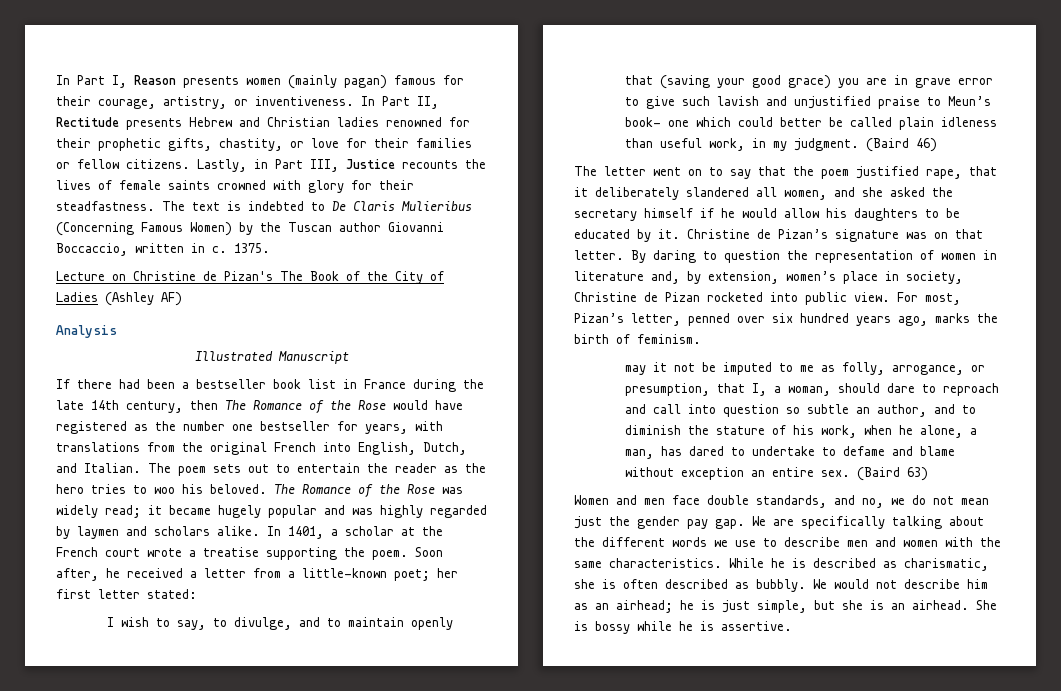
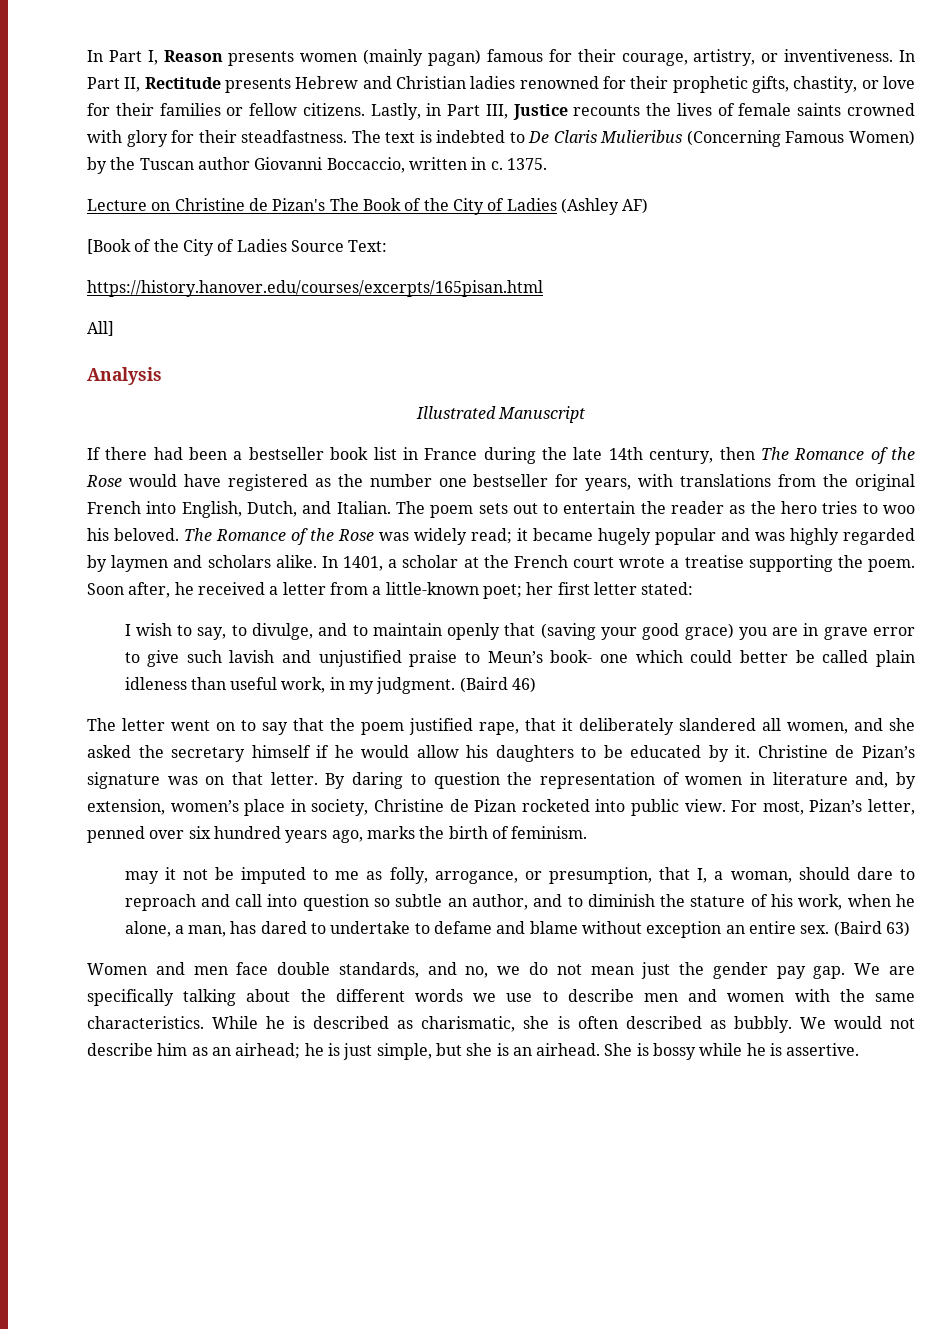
(182, 299) none -> [87,239,388,256] [87,280,543,297] [87,321,114,336] // [Book of the City of Ladies Source Text: // https://history.hanover.edu/courses/excerpts/165pisan.html // All]

